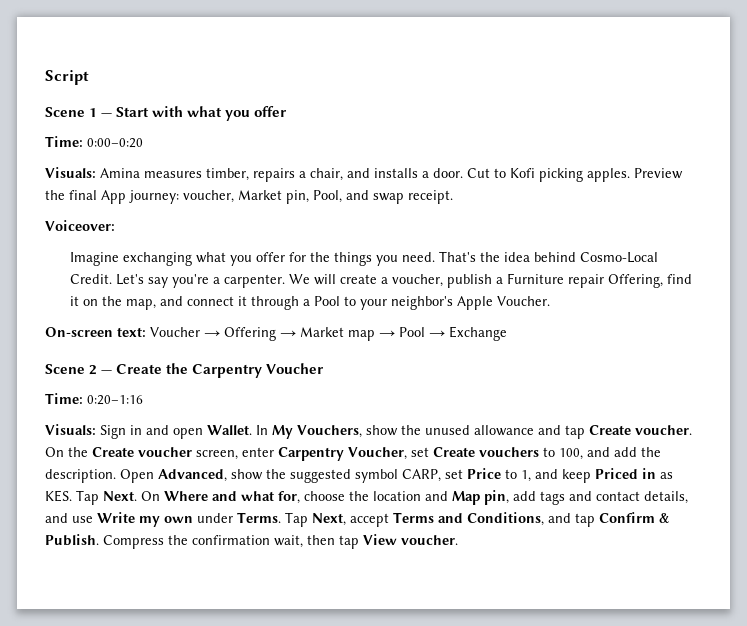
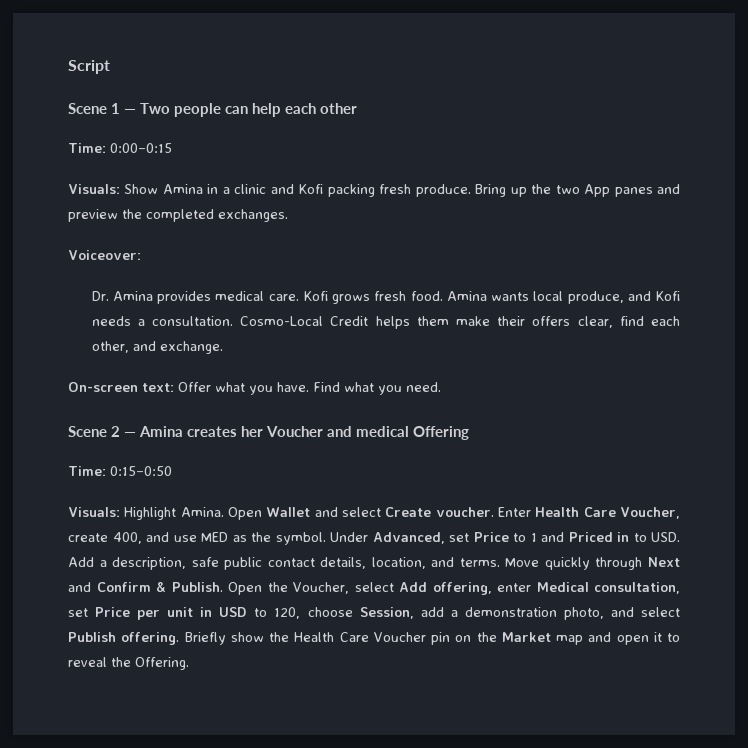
[116,106,287,121] [45,136,143,148] [45,167,683,182] [45,190,453,204] [45,220,115,231] [69,251,658,266] [69,273,692,288] [69,296,550,310] [45,326,507,341] [45,363,324,378] [45,393,143,405] [45,424,692,439] [45,447,661,461] [45,468,673,483] [45,490,688,505] [45,512,670,527] [45,534,458,549] Start with what you offer // Time: 0:00–0:20 // Visuals: Amina measures timber, repairs a chair, and installs a door. Cut to Kofi picking apples. Preview the final App journey: voucher, Market pin, Pool, and swap receipt. // Voiceover: // Imagine exchanging what you offer for the things you need. That's the idea behind Cosmo-Local Credit. Let's say you're a carpenter. We will create a voucher, publish a Furniture repair Offering, find it on the map, and connect it through a Pool to your neighbor's Apple Voucher. // On-screen text: Voucher → Offering → Market map → Pool → Exchange // Scene 2 — Create the Carpentry Voucher // Time: 0:20–1:16 // Visuals: Sign in and open Wallet. In My Vouchers, show the unused allowance and tap Create voucher. On the Create voucher screen, enter Carpentry Voucher, set Create vouchers to 100, and add the description. Open Advanced, show the suggested symbol CARP, set Price to 1, and keep Priced in as KES. Tap Next. On Where and what for, choose the location and Map pin, add tags and contact details, and use Write my own under Terms. Tap Next, accept Terms and Conditions, and tap Confirm & Publish. Compress the confirmation wait, then tap View voucher. -> [140,103,358,117] [68,143,172,153] [68,184,681,197] [68,209,288,222] [68,250,141,260] [91,291,680,304] [91,316,680,329] [91,341,223,354] [68,382,441,395] [68,426,470,440] [68,466,172,476] [68,507,680,520] [68,532,680,545] [68,557,681,570] [68,581,680,595] [68,607,680,620] [68,632,680,645] [68,657,189,670] Two people can help each other // Time: 0:00–0:15 // Visuals: Show Amina in a clinic and Kofi packing fresh produce. Bring up the two App panes and preview the completed exchanges. // Voiceover: // Dr. Amina provides medical care. Kofi grows fresh food. Amina wants local produce, and Kofi needs a consultation. Cosmo-Local Credit helps them make their offers clear, find each other, and exchange. // On-screen text: Offer what you have. Find what you need. // Scene 2 — Amina creates her Voucher and medical Offering // Time: 0:15–0:50 // Visuals: Highlight Amina. Open Wallet and select Create voucher. Enter Health Care Voucher, create 400, and use MED as the symbol. Under Advanced, set Price to 1 and Priced in to USD. Add a description, safe public contact details, location, and terms. Move quickly through Next and Confirm & Publish. Open the Voucher, select Add offering, enter Medical consultation, set Price per unit in USD to 120, choose Session, add a demonstration photo, and select Publish offering. Briefly show the Health Care Voucher pin on the Market map and open it to reveal the Offering.

